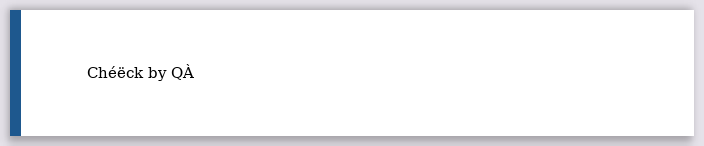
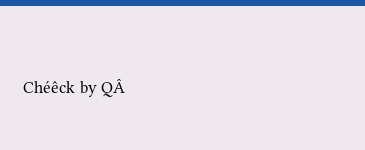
[87,64,194,81] Chéëck by QÀ -> [23,78,126,97] Chéêck by QÂ

